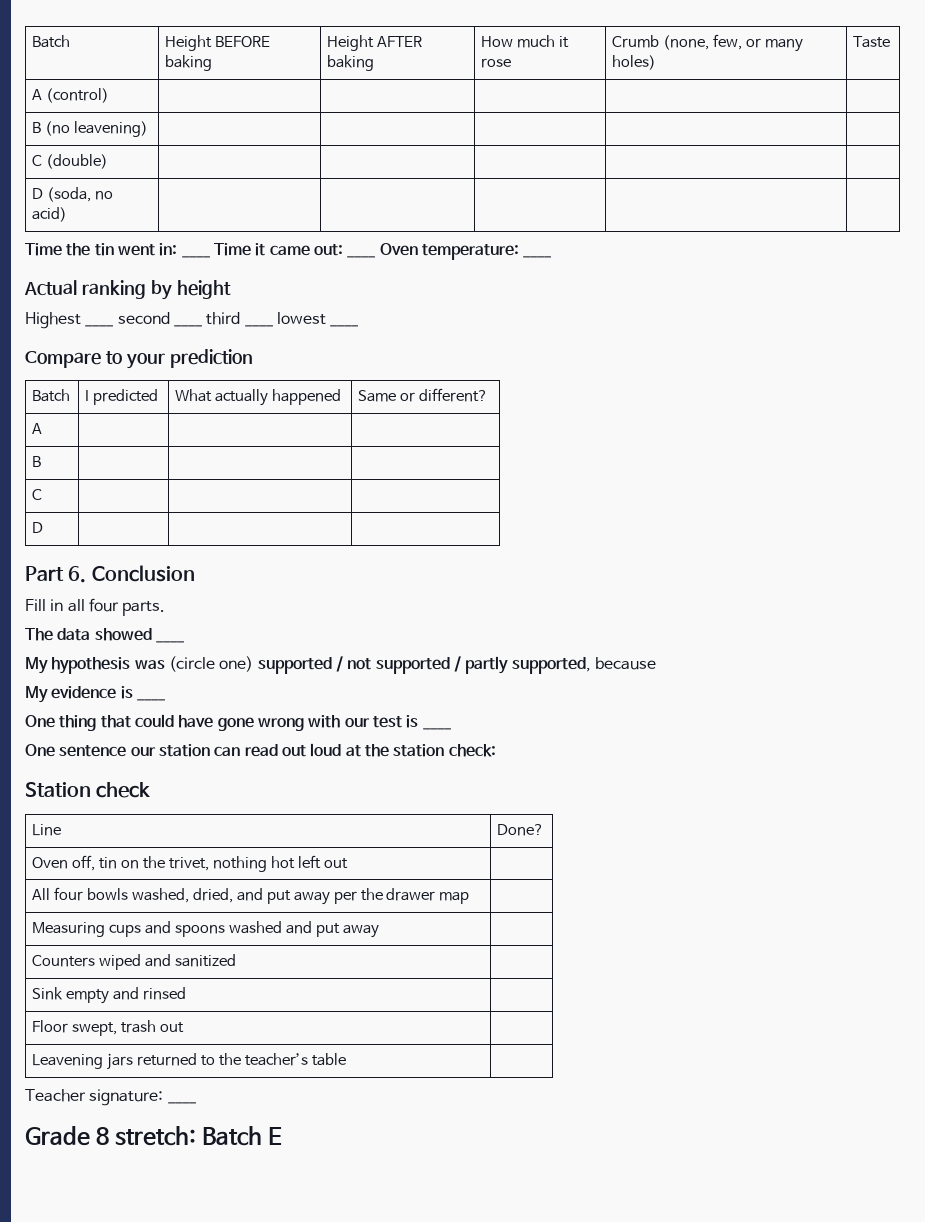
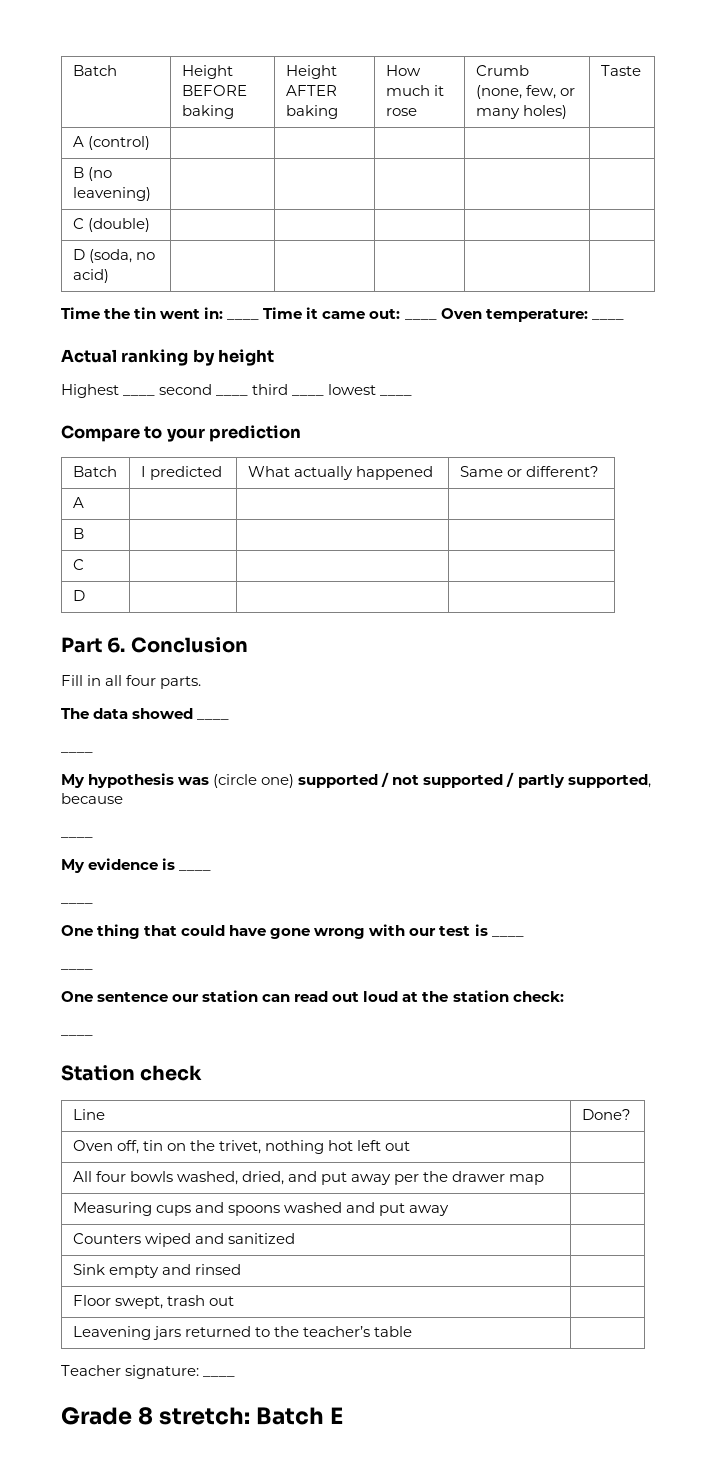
(184, 641) none -> [61,752,93,753] // ____
(656, 663) none -> [61,837,93,838] // ____
(165, 699) none -> [61,903,93,904] // ____
(451, 728) none -> [61,969,93,970] // ____
(496, 750) none -> [61,1035,93,1036] // ____

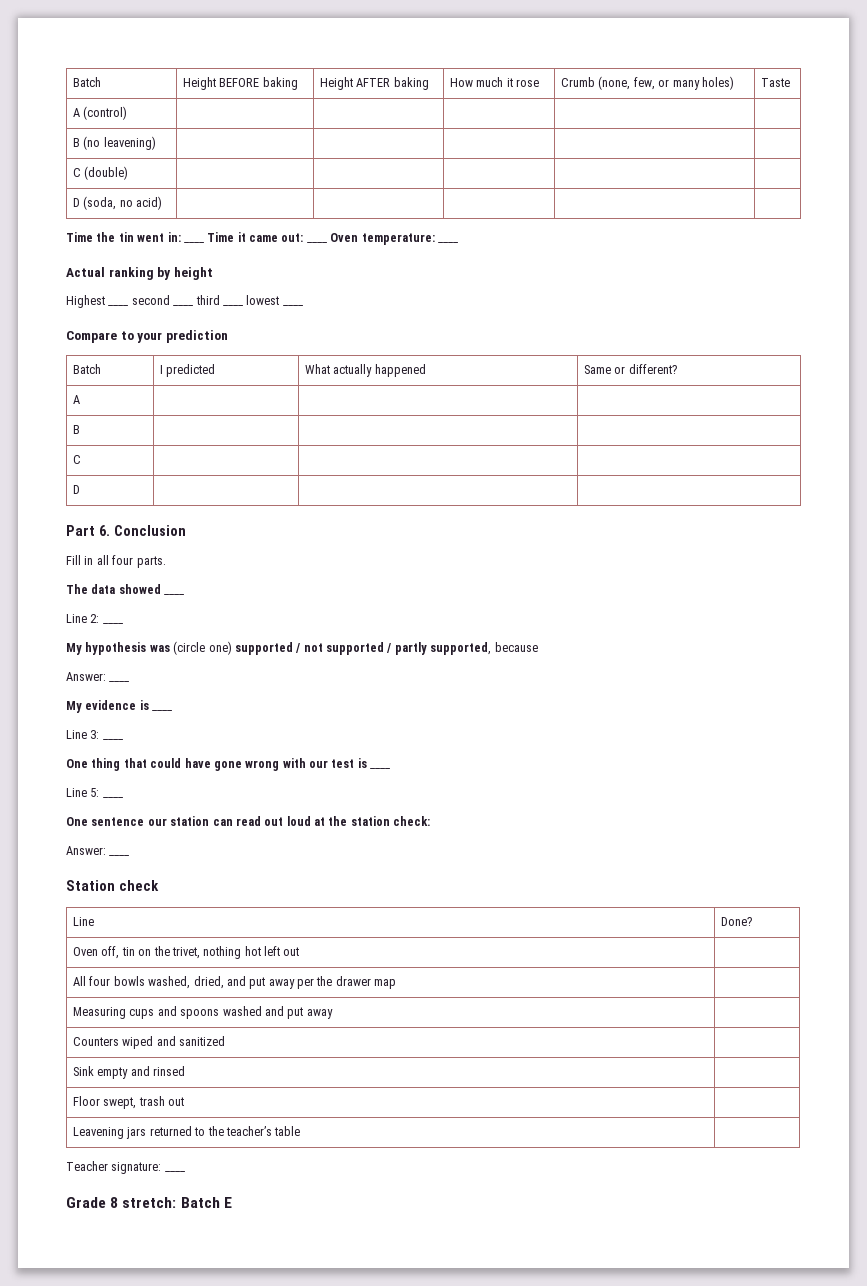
(230, 719) none -> [66,614,100,623] Line 2:
(123, 798) none -> [66,672,106,681] Answer:
(212, 870) none -> [66,730,100,739] Line 3:
(524, 936) none -> [66,788,100,797] Line 5:
(564, 996) none -> [66,846,106,855] Answer:

